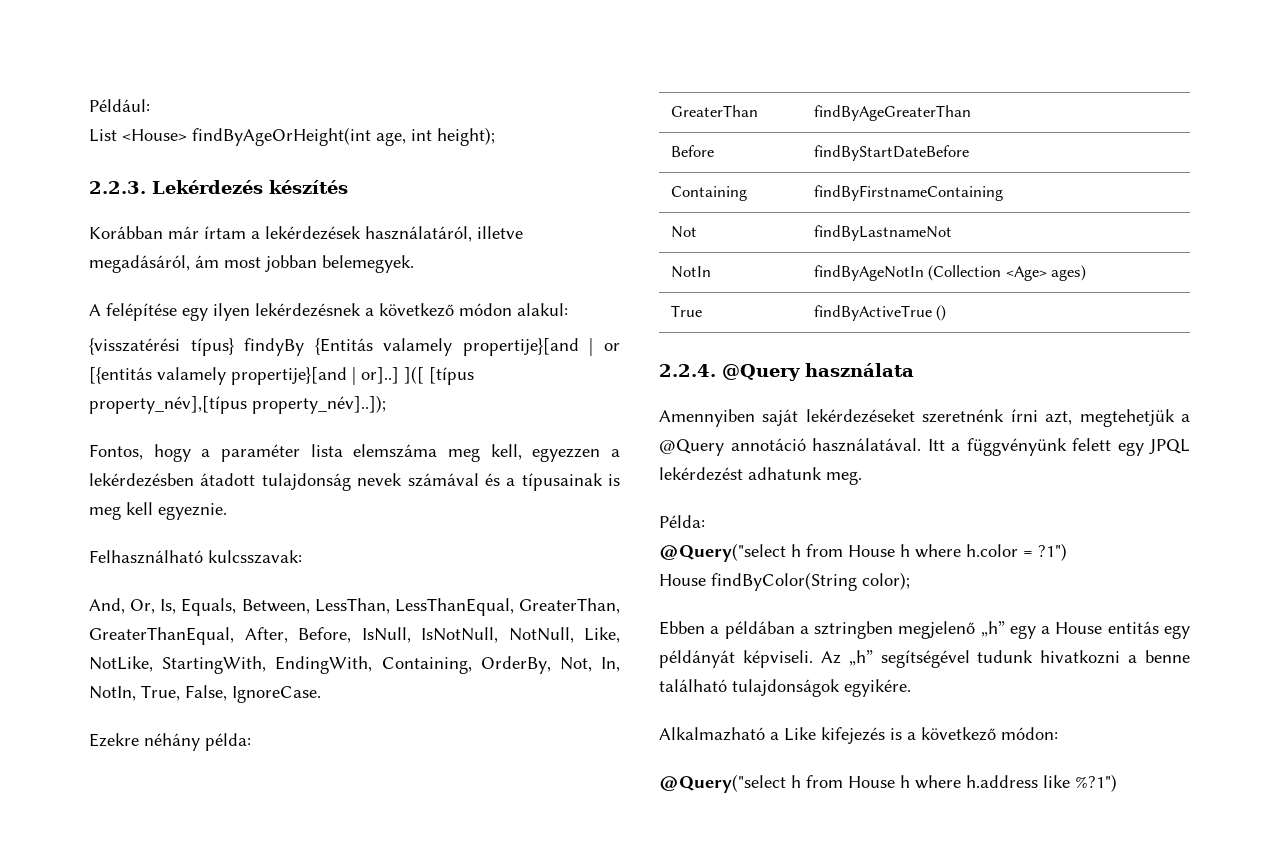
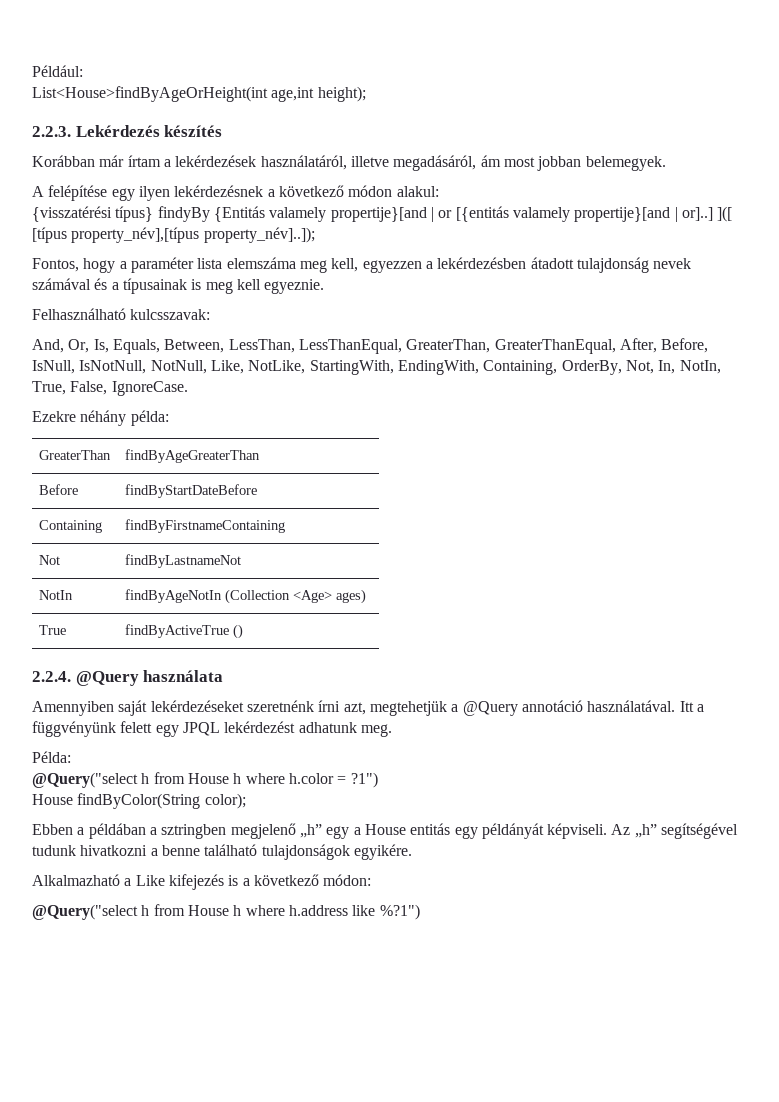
[89,127,432,146] List <House> findByAgeOrHeight(int age, int -> [32,86,315,102] List<House>findByAgeOrHeight(int age,int

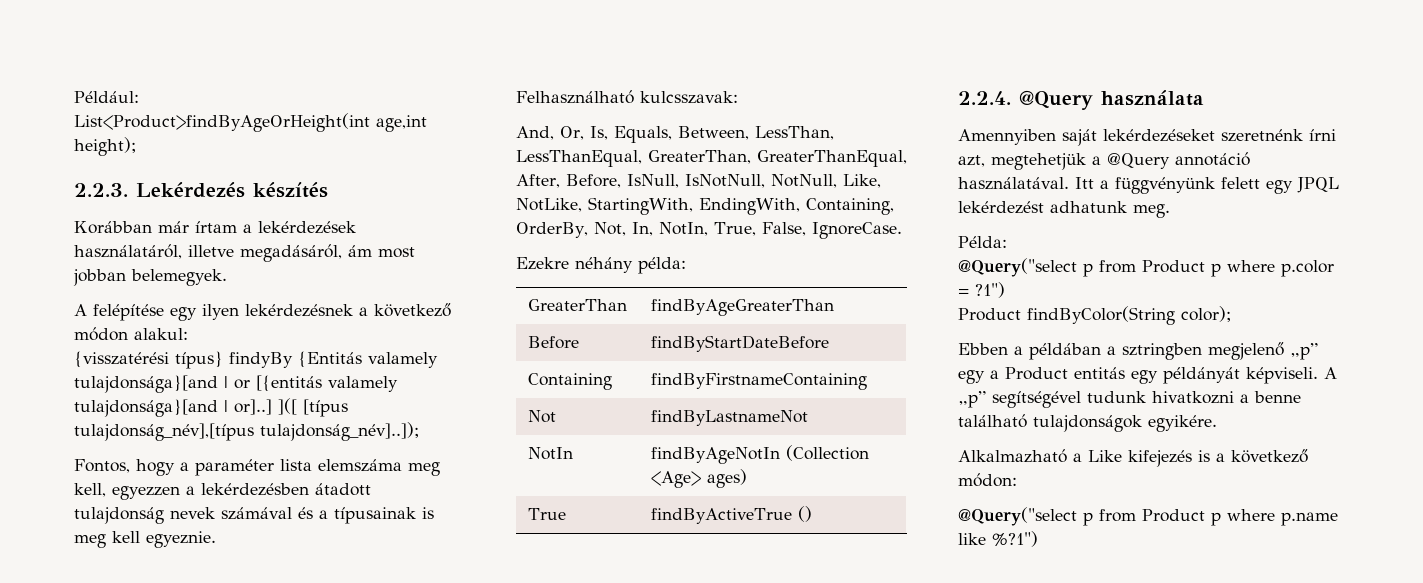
[32,86,268,102] List<House>findByAgeOrHeight(int -> [74,113,370,132] List<Product>findByAgeOrHeight(int
[330,207,427,222] propertije}[and -> [74,375,218,393] tulajdonsága}[and
[574,207,671,222] propertije}[and -> [74,399,218,417] tulajdonsága}[and
[71,227,315,243] property_név],[típus property_név]..]); -> [74,422,419,441] tulajdonság_név],[típus tulajdonság_név]..]);
[141,772,334,784] h from House h where h.color -> [1083,260,1334,277] p from Product p where p.color
[32,794,73,805] House -> [958,308,1021,321] Product
[299,824,322,838] „h” -> [1290,343,1318,360] „p”
[364,824,406,835] House -> [1005,367,1068,380] Product
[611,824,657,838] Az „h” -> [1324,367,1337,379] [958,391,986,408] A „p”
[141,904,348,916] h from House h where h.address -> [1083,509,1338,526] p from Product p where p.name

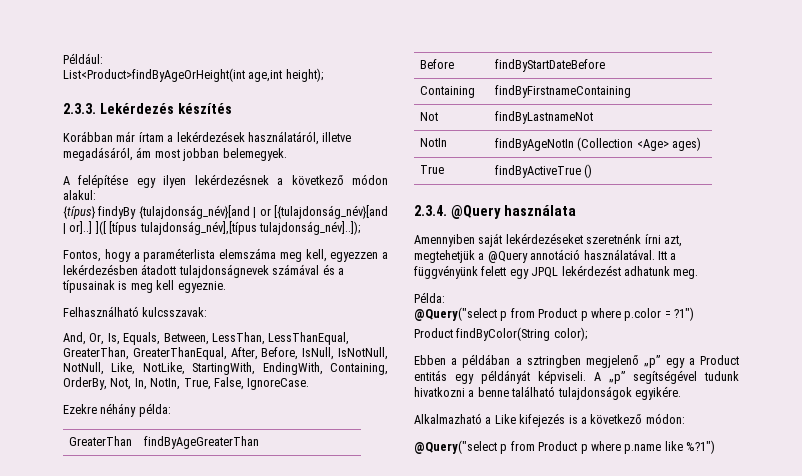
[74,183,128,197] 2.2.3. -> [63,103,96,114] 2.3.3.
[74,351,438,369] [74,375,398,393] [74,399,218,417] {visszatérési típus} findyBy {Entitás valamely tulajdonsága}[and | or [{entitás valamely tulajdonsága}[and -> [63,205,388,219] {típus} findyBy {tulajdonság_név}[and | or [{tulajdonság_név}[and
[195,459,312,476] paraméter lista -> [143,248,216,262] paraméterlista
[74,507,215,524] tulajdonság nevek -> [178,264,269,278] tulajdonságnevek
[958,91,1011,105] 2.2.4. -> [414,205,447,216] 2.3.4.

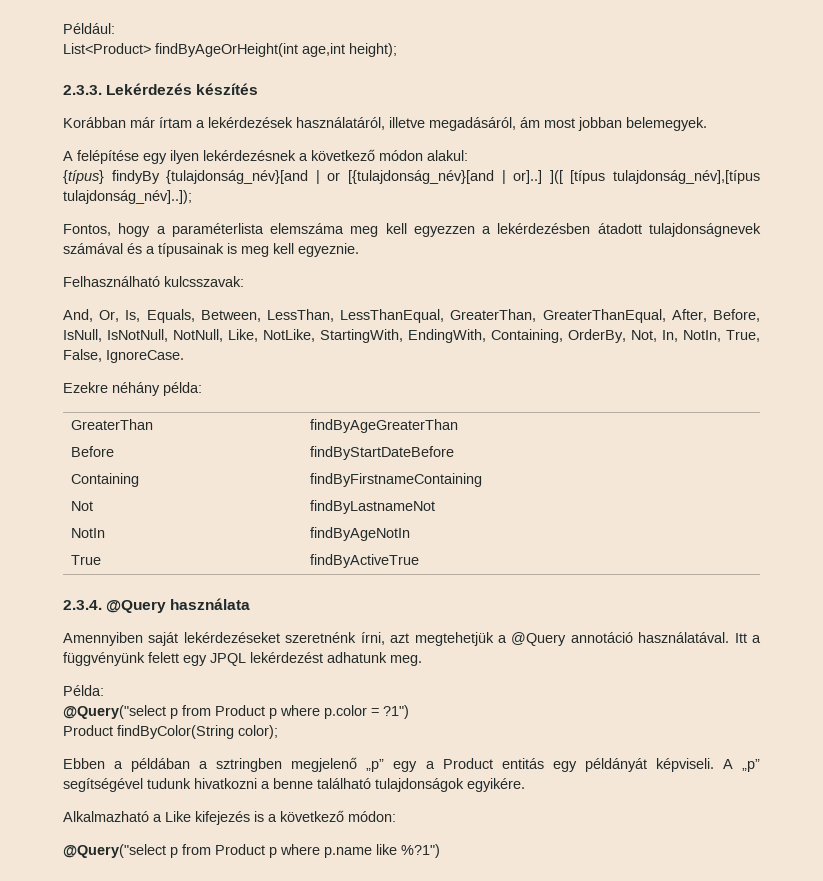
[63,68,245,82] List<Product>findByAgeOrHeight(int -> [63,43,298,57] List<Product> findByAgeOrHeight(int
[305,249,327,262] kell, -> [385,223,407,234] kell
[577,137,701,151] (Collection <Age> ages) -> (410, 534) none
[584,164,593,178] () -> (419, 561) none
[644,234,682,247] írni azt, -> [360,632,410,645] írni, azt

